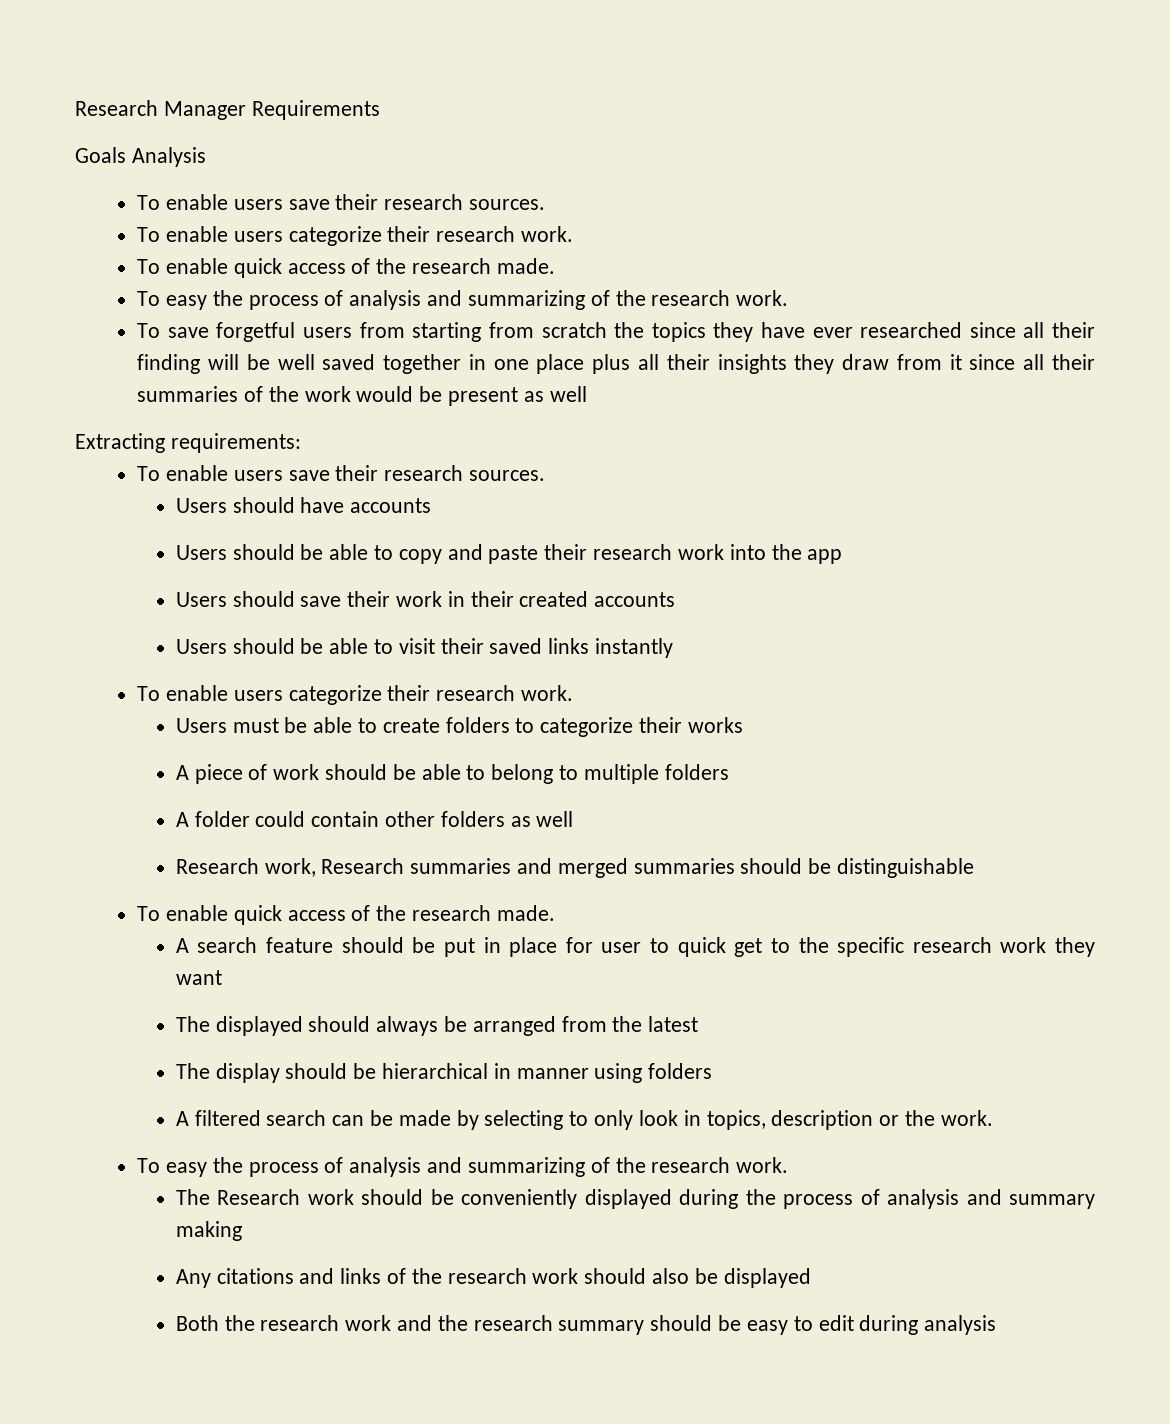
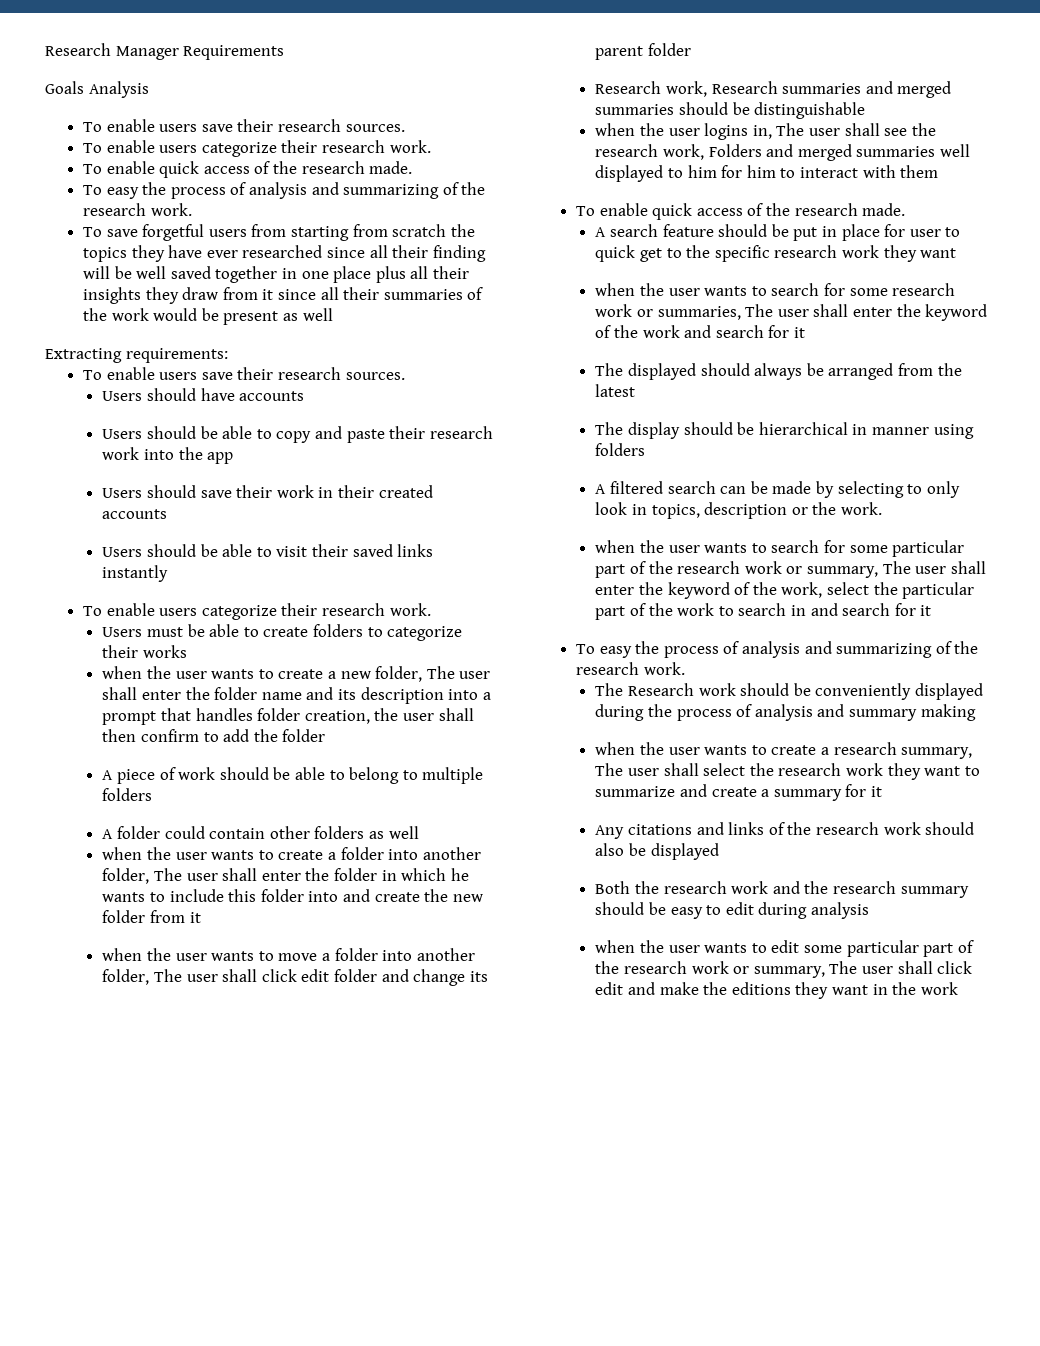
(743, 725) none -> [102,666,491,682] [102,687,491,704] [102,708,474,725] [102,729,326,742] // when the user wants to create a new folder, The user shall enter the folder name and its description into a prompt that handles folder creation, the user shall then confirm to add the folder
(574, 819) none -> [102,847,481,860] [102,868,469,884] [102,889,483,902] [102,910,201,923] [102,948,475,961] [102,969,488,986] [595,43,691,60] // when the user wants to create a folder into another folder, The user shall enter the folder in which he wants to include this folder into and create the new folder from it // when the user wants to move a folder into another folder, The user shall click edit folder and change its parent folder
(975, 868) none -> [595,123,936,140] [595,144,970,161] [595,165,939,182] // when the user logins in, The user shall see the research work, Folders and merged summaries well displayed to him for him to interact with them
(222, 977) none -> [595,283,956,296] [595,304,988,321] [595,325,805,338] // when the user wants to search for some research work or summaries, The user shall enter the keyword of the work and search for it
(993, 1118) none -> [595,540,965,557] [595,561,986,578] [595,582,975,599] [595,603,932,620] // when the user wants to search for some particular part of the research work or summary, The user shall enter the keyword of the work, select the particular part of the work to search in and search for it
(242, 1231) none -> [595,742,973,759] [595,763,980,780] [595,784,882,801] // when the user wants to create a research summary, The user shall select the research work they want to summarize and create a summary for it
(997, 1325) none -> [595,940,974,957] [595,961,973,978] [595,982,958,999] // when the user wants to edit some particular part of the research work or summary, The user shall click edit and make the editions they want in the work

